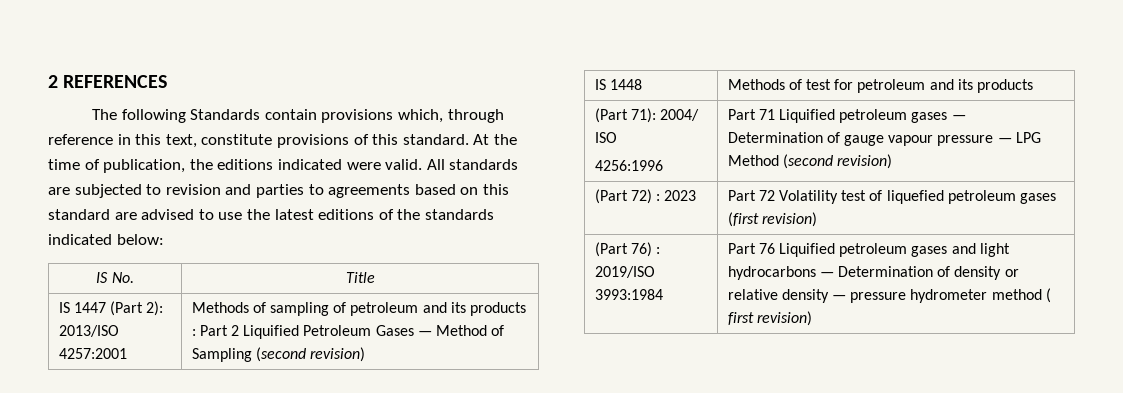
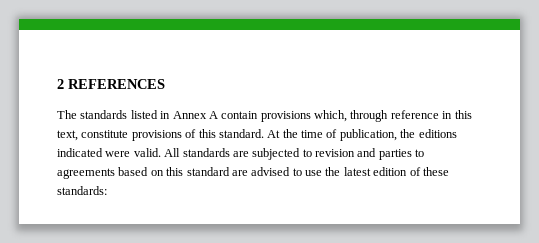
[121,109,261,123] following Standards -> [80,110,218,119] standards listed in Annex A
[318,209,494,220] [48,234,164,245] [96,272,134,283] [345,272,375,283] [58,301,164,316] [58,325,119,337] [58,348,127,359] [191,302,527,316] [191,325,505,339] [191,347,366,362] [594,79,642,90] [727,79,1034,93] [594,108,700,123] [594,132,617,143] [594,160,663,171] [727,109,966,123] [727,132,1041,146] [727,154,893,169] [594,189,697,204] [727,190,1057,204] [727,212,817,227] [594,242,661,257] [594,266,655,278] [594,289,663,300] [727,243,1010,257] [727,266,1019,280] [727,288,1051,303] [727,311,812,326] editions of the standards indicated below: // IS No. | Title // IS 1447 (Part 2): 2013/ISO 4257:2001 | Methods of sampling of petroleum and its products : Part 2 Liquified Petroleum Gases — Method of Sampling (second revision) // IS 1448 | Methods of test for petroleum and its products // (Part 71): 2004/ ISO // 4256:1996 | Part 71 Liquified petroleum gases — Determination of gauge vapour pressure — LPG Method (second revision) // (Part 72) : 2023 | Part 72 Volatility test of liquefied petroleum gases (first revision) // (Part 76) : 2019/ISO 3993:1984 | Part 76 Liquified petroleum gases and light hydrocarbons — Determination of density or relative density — pressure hydrometer method ( first revision) -> [373,167,449,176] [57,186,107,195] edition of these standards:

